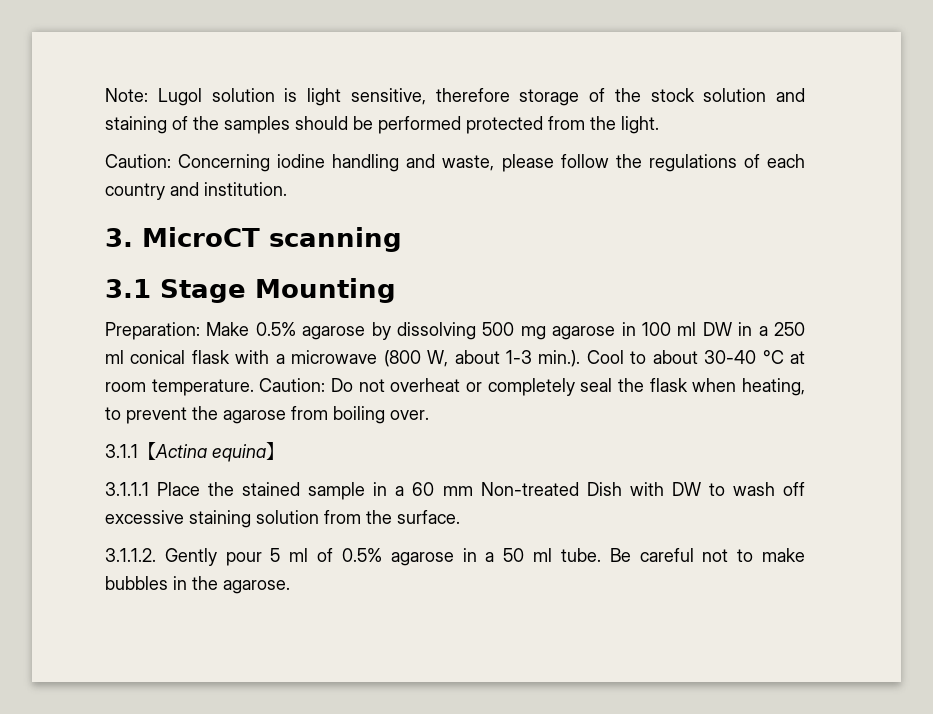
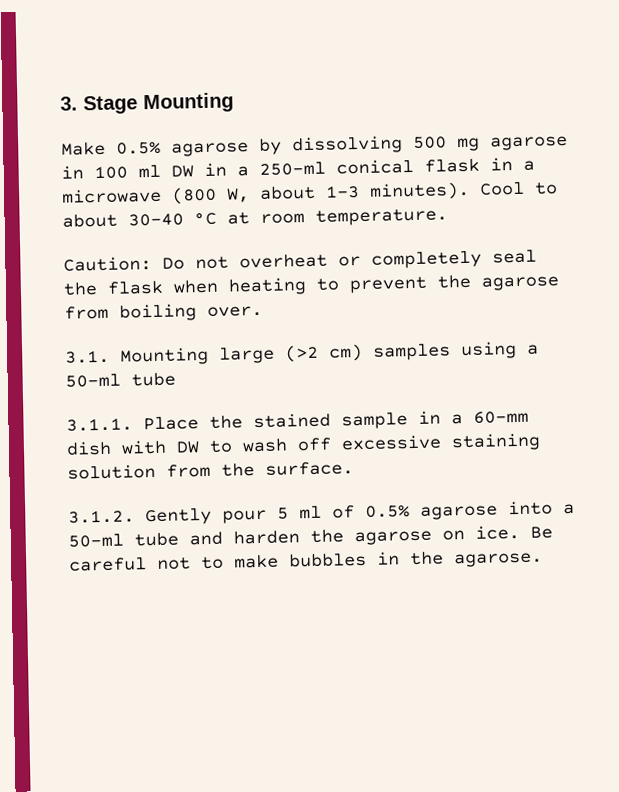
[105,88,805,106] [105,116,659,134] [105,154,805,172] [105,182,287,200] [105,227,402,252] [105,279,151,298] Note: Lugol solution is light sensitive, therefore storage of the stock solution and staining of the samples should be performed protected from the light. // Caution: Concerning iodine handling and waste, please follow the regulations of each country and institution. // 3. MicroCT scanning // 3.1 -> [60,96,78,111] 3.
[105,322,200,340] Preparation: -> (234, 103) none
[773,322,805,336] [105,350,124,364] 250 ml -> [259,161,326,176] 250-ml
[235,350,270,364] with -> [490,157,513,172] in
[538,350,581,367] min.). -> [369,181,470,201] minutes).
(254, 387) none -> (448, 217) //
[741,378,805,396] heating, -> [228,277,307,296] heating
[105,442,284,462] [105,482,149,496] 3.1.1【Actina equina】 // 3.1.1.1 -> [65,341,539,366] [65,372,176,388] [66,417,133,432] 3.1. Mounting large (>2 cm) samples using a 50-ml tube // 3.1.1.
[412,482,622,496] 60 mm Non-treated Dish -> [473,410,529,424] [66,440,112,456] 60-mm dish
[105,548,156,562] 3.1.1.2. -> [68,509,135,524] 3.1.2.
[462,548,601,562] in a 50 ml tube. -> [508,500,575,516] [68,524,520,548] into a 50-ml tube and harden the agarose on ice.

